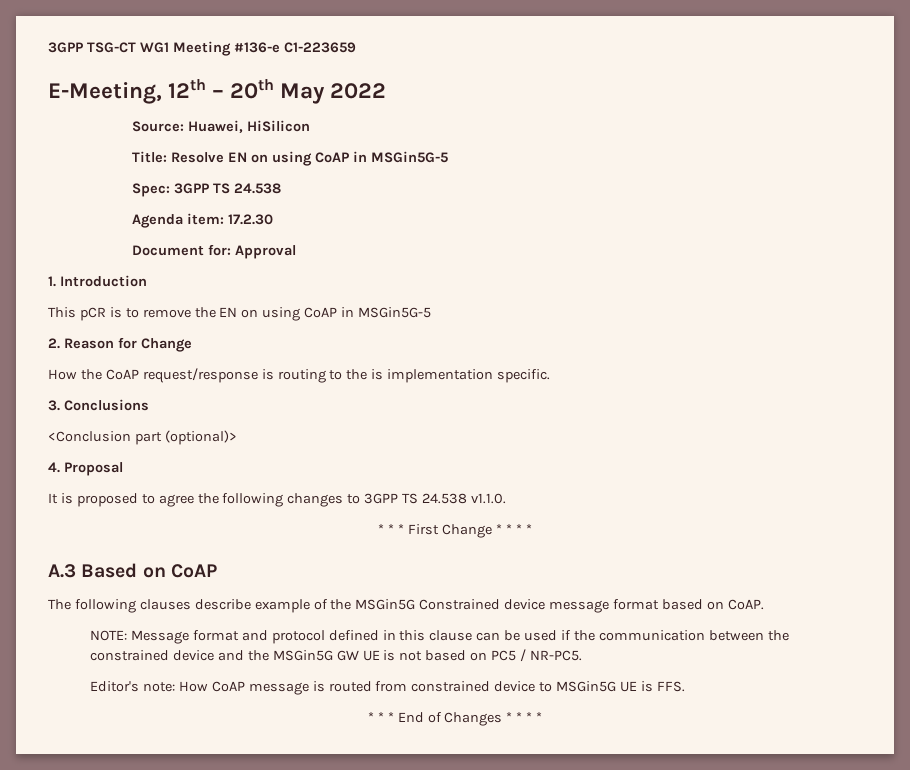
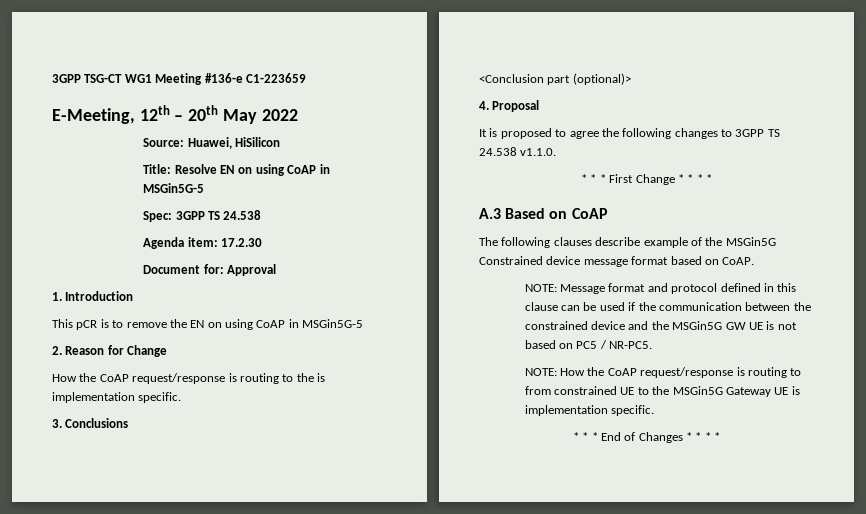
[90,681,685,695] Editor's note: How CoAP message is routed from constrained device to MSGin5G UE is FFS. -> [524,367,802,378] [524,386,800,397] [524,405,655,416] NOTE: How the CoAP request/response is routing to from constrained UE to the MSGin5G Gateway UE is implementation specific.

